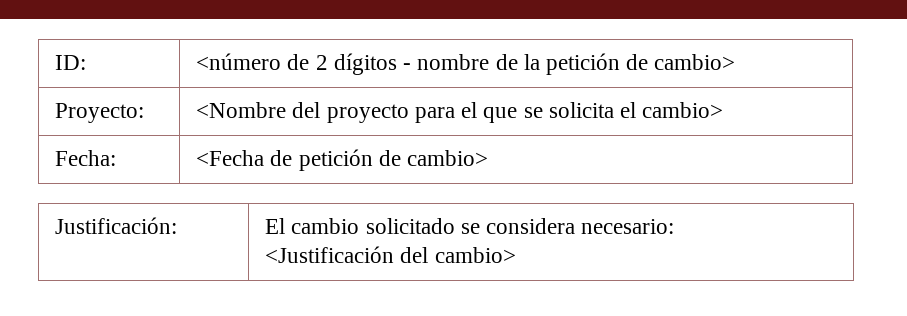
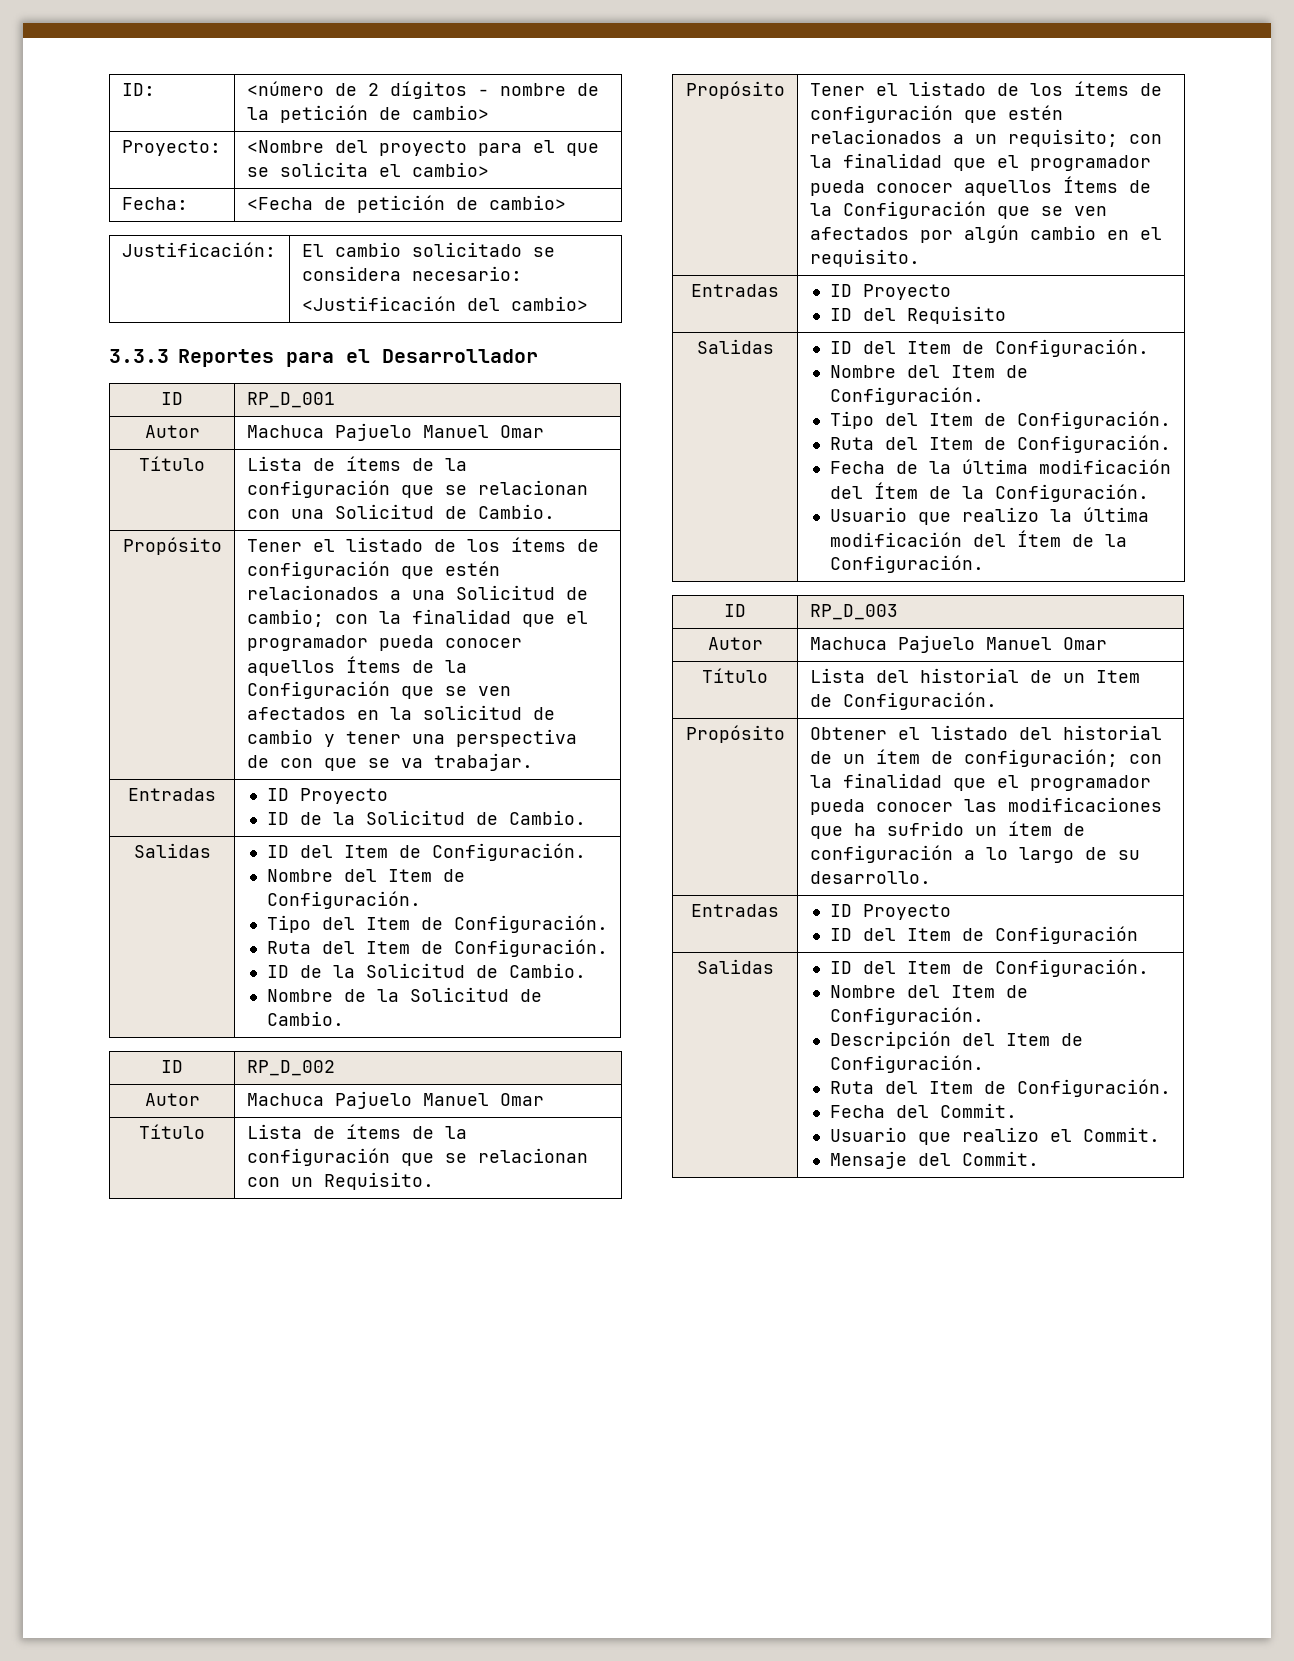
(516, 255) none -> [109,349,538,367] [161,392,183,405] [246,392,335,408] [144,425,200,438] [246,423,544,441] [139,456,205,471] [246,456,467,471] [246,480,588,498] [246,504,555,519] [122,537,222,555] [246,537,599,552] [246,561,500,579] [246,585,588,600] [246,609,588,627] [246,635,522,651] [246,656,467,676] [246,681,511,699] [246,705,555,720] [246,729,577,747] [246,753,533,771] [128,788,216,801] [266,788,388,804] [266,810,586,825] [133,843,211,858] [266,843,586,861] [266,869,465,882] [266,891,421,909] [266,915,608,933] [266,939,608,957] [266,963,586,978] [266,987,542,1002] [266,1011,344,1026] [161,1060,183,1073] [246,1060,335,1076] [144,1093,200,1106] [246,1091,544,1109] [139,1124,205,1139] [246,1124,467,1139] [246,1148,588,1166] [246,1172,434,1190] [685,81,785,99] [809,81,1162,96] [809,105,1063,123] [809,129,1162,147] [809,153,1151,171] [809,176,1151,196] [809,201,1107,219] [809,225,1162,243] [809,249,920,267] [691,284,779,297] [829,284,951,300] [829,306,1006,324] [696,339,774,354] [829,339,1149,357] [829,365,1028,378] [829,387,984,405] [829,411,1171,429] [829,435,1171,453] [829,459,1171,474] [829,482,1149,502] [829,507,1149,525] [829,530,1127,547] [829,555,984,573] [724,604,746,617] [809,604,898,620] [707,637,763,650] [809,635,1107,653] [702,668,768,683] [809,668,1140,683] [809,692,997,710] [685,725,785,743] [809,725,1162,740] [809,749,1162,767] [809,773,1151,791] [809,797,1162,815] [809,821,1085,839] [809,845,1140,863] [809,871,931,884] [691,904,779,917] [829,904,951,920] [829,926,1138,944] [696,959,774,974] [829,959,1149,977] [829,985,1028,998] [829,1007,984,1025] [829,1031,1083,1049] [829,1055,984,1073] [829,1079,1171,1097] [829,1103,1017,1118] [829,1127,1160,1145] [829,1151,1039,1169] // 3.3.3 Reportes para el Desarrollador // ID | RP_D_001 // Autor | Machuca Pajuelo Manuel Omar // Título | Lista de ítems de la configuración que se relacionan con una Solicitud de Cambio. // Propósito | Tener el listado de los ítems de configuración que estén relacionados a una Solicitud de cambio; con la finalidad que el programador pueda conocer aquellos Ítems de la Configuración que se ven afectados en la solicitud de cambio y tener una perspectiva de con que se va trabajar. // Entradas | ID Proyecto // ID de la Solicitud de Cambio. // Salidas | ID del Item de Configuración. // Nombre del Item de Configuración. // Tipo del Item de Configuración. // Ruta del Item de Configuración. // ID de la Solicitud de Cambio. // Nombre de la Solicitud de Cambio. // ID | RP_D_002 // Autor | Machuca Pajuelo Manuel Omar // Título | Lista de ítems de la configuración que se relacionan con un Requisito. // Propósito | Tener el listado de los ítems de configuración que estén relacionados a un requisito; con la finalidad que el programador pueda conocer aquellos Ítems de la Configuración que se ven afectados por algún cambio en el requisito. // Entradas | ID Proyecto // ID del Requisito // Salidas | ID del Item de Configuración. // Nombre del Item de Configuración. // Tipo del Item de Configuración. // Ruta del Item de Configuración. // Fecha de la última modificación del Ítem de la Configuración. // Usuario que realizo la última modificación del Ítem de la Configuración. // ID | RP_D_003 // Autor | Machuca Pajuelo Manuel Omar // Título | Lista del historial de un Item de Configuración. // Propósito | Obtener el listado del historial de un ítem de configuración; con la finalidad que el programador pueda conocer las modificaciones que ha sufrido un ítem de configuración a lo largo de su desarrollo. // Entradas | ID Proyecto // ID del Item de Configuración // Salidas | ID del Item de Configuración. // Nombre del Item de Configuración. // Descripción del Item de Configuración. // Ruta del Item de Configuración. // Fecha del Commit. // Usuario que realizo el Commit. // Mensaje del Commit.

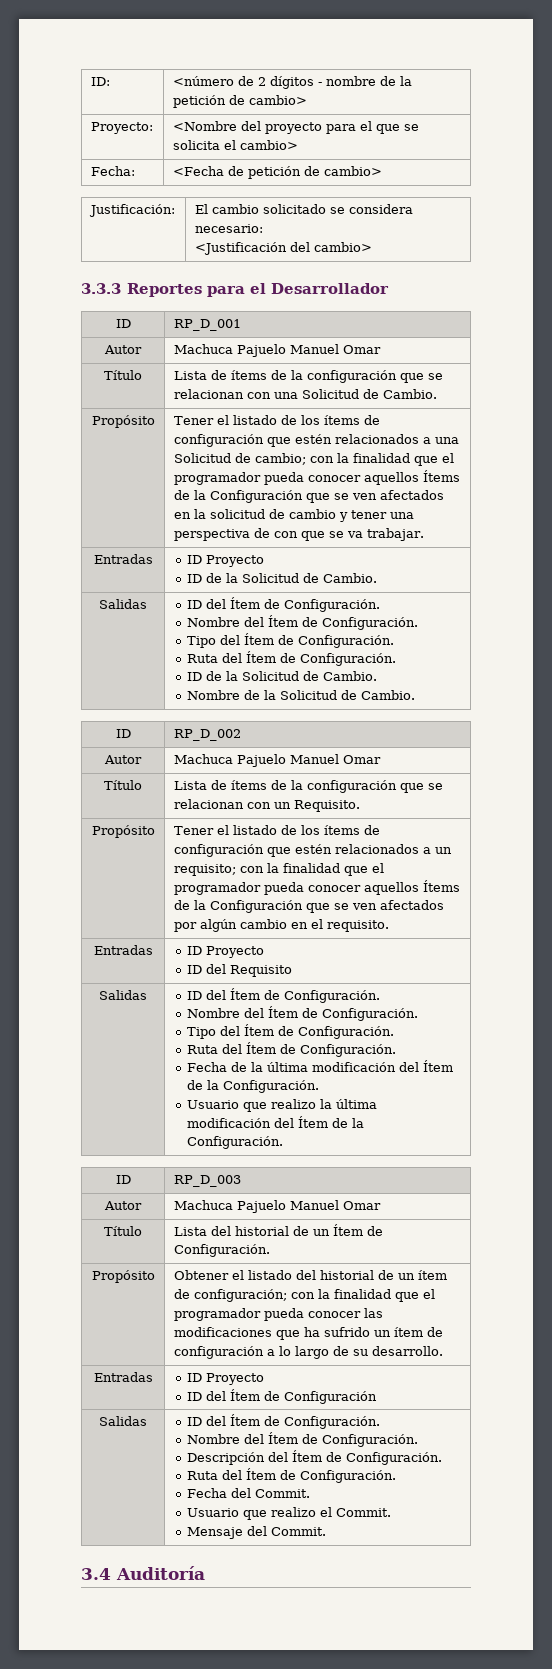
[343,843,586,861] [266,869,465,882] [266,891,421,909] [266,915,608,933] [266,941,410,954] Item de Configuración. // Nombre del Item de Configuración. // Tipo del Item de Configuración. // Ruta del Item -> [230,597,381,612] [187,615,419,630] [187,633,395,648] [187,651,277,663] Ítem de Configuración. // Nombre del Ítem de Configuración. // Tipo del Ítem de Configuración. // Ruta del Ítem
[906,339,1149,357] [829,365,1028,378] [829,387,984,405] [829,411,1171,429] [829,437,973,450] Item de Configuración. // Nombre del Item de Configuración. // Tipo del Item de Configuración. // Ruta del Item -> [230,988,381,1003] [187,1006,419,1021] [187,1024,395,1039] [187,1042,277,1054] Ítem de Configuración. // Nombre del Ítem de Configuración. // Tipo del Ítem de Configuración. // Ruta del Ítem
[1095,670,1140,683] Item -> [332,1224,363,1236] Ítem
[906,928,951,941] Item -> [230,1389,261,1401] Ítem
[906,959,1149,977] [829,985,995,998] Item de Configuración. // Nombre del Item -> [230,1414,381,1429] [187,1432,299,1444] Ítem de Configuración. // Nombre del Ítem
[1005,1033,1083,1046] [829,1055,984,1073] [829,1081,973,1094] Item de Configuración. // Ruta del Item -> [292,1450,443,1465] [187,1468,277,1480] Ítem de Configuración. // Ruta del Ítem
(1039, 1158) none -> [81,1566,206,1580] // 3.4 Auditoría

